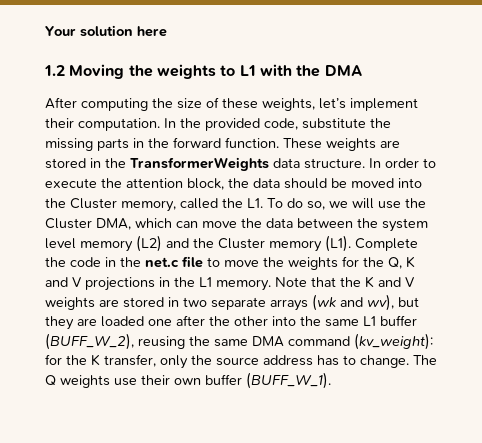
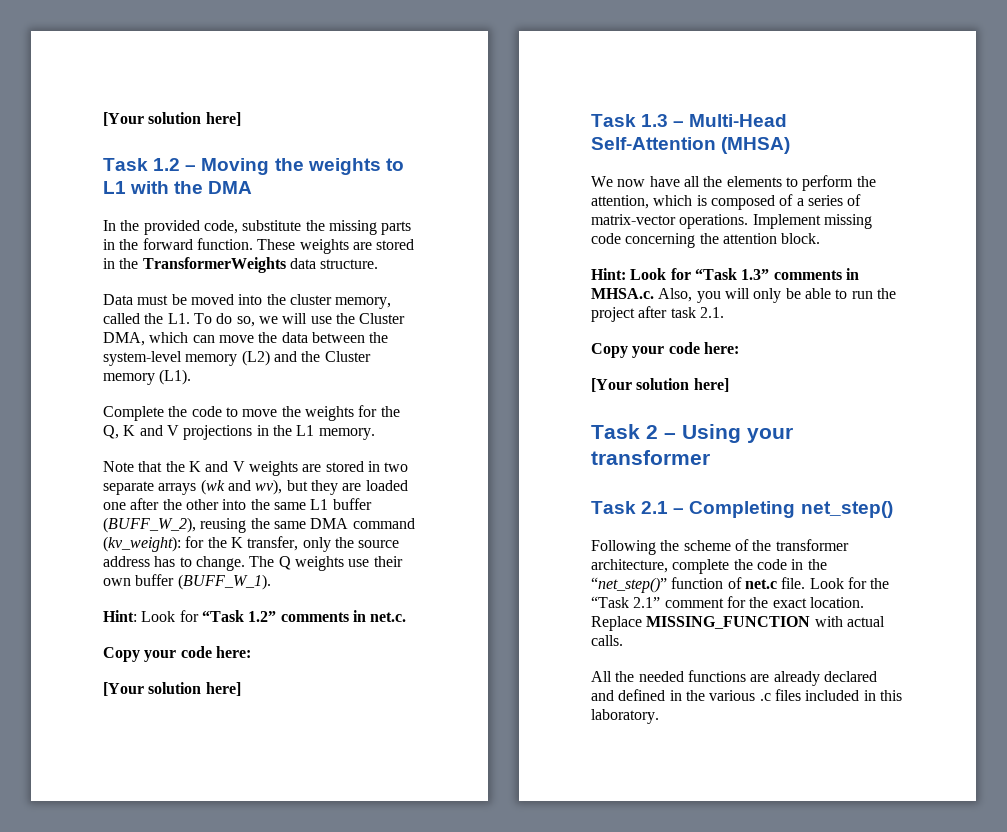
[45,25,167,37] [44,65,65,76] Your solution here // 1.2 -> [103,112,241,126] [103,158,197,171] [Your solution here] // Task 1.2 –
[45,97,418,111] [45,118,160,131] After computing the size of these weights, let’s implement their computation. -> (253, 187) none
[369,158,436,168] [45,178,327,190] In order to execute the attention block, the data should -> [103,294,169,305] // Data must
[70,198,117,209] Cluster -> [289,294,332,305] cluster
[382,218,428,232] [45,238,76,249] system level -> [103,351,182,366] system-level
(351, 243) none -> (192, 377) //
[105,256,203,268] in the net.c file -> (222, 411) none
(271, 285) none -> (375, 434) //
(331, 380) none -> [103,610,407,622] [103,646,251,662] [103,682,241,696] [591,114,788,127] [591,137,791,154] [591,175,876,191] [591,194,862,210] [591,214,872,229] [591,233,821,248] [591,268,859,280] [591,288,896,303] [591,306,724,322] [591,342,739,358] [591,378,729,392] [591,424,793,443] [591,450,710,465] [591,501,893,518] [591,539,849,555] [591,559,827,574] [591,577,890,593] [591,596,864,608] [591,616,885,631] [591,635,623,646] [591,670,877,686] [591,689,902,701] [591,709,659,724] // Hint: Look for “Task 1.2” comments in net.c. // Copy your code here: // [Your solution here] // Task 1.3 – Multi-Head Self-Attention (MHSA) // We now have all the elements to perform the attention, which is composed of a series of matrix-vector operations. Implement missing code concerning the attention block. // Hint: Look for “Task 1.3” comments in MHSA.c. Also, you will only be able to run the project after task 2.1. // Copy your code here: // [Your solution here] // Task 2 – Using your transformer // Task 2.1 – Completing net_step() // Following the scheme of the transformer architecture, complete the code in the “net_step()” function of net.c file. Look for the “Task 2.1” comment for the exact location. Replace MISSING_FUNCTION with actual calls. // All the needed functions are already declared and defined in the various .c files included in this laboratory.

